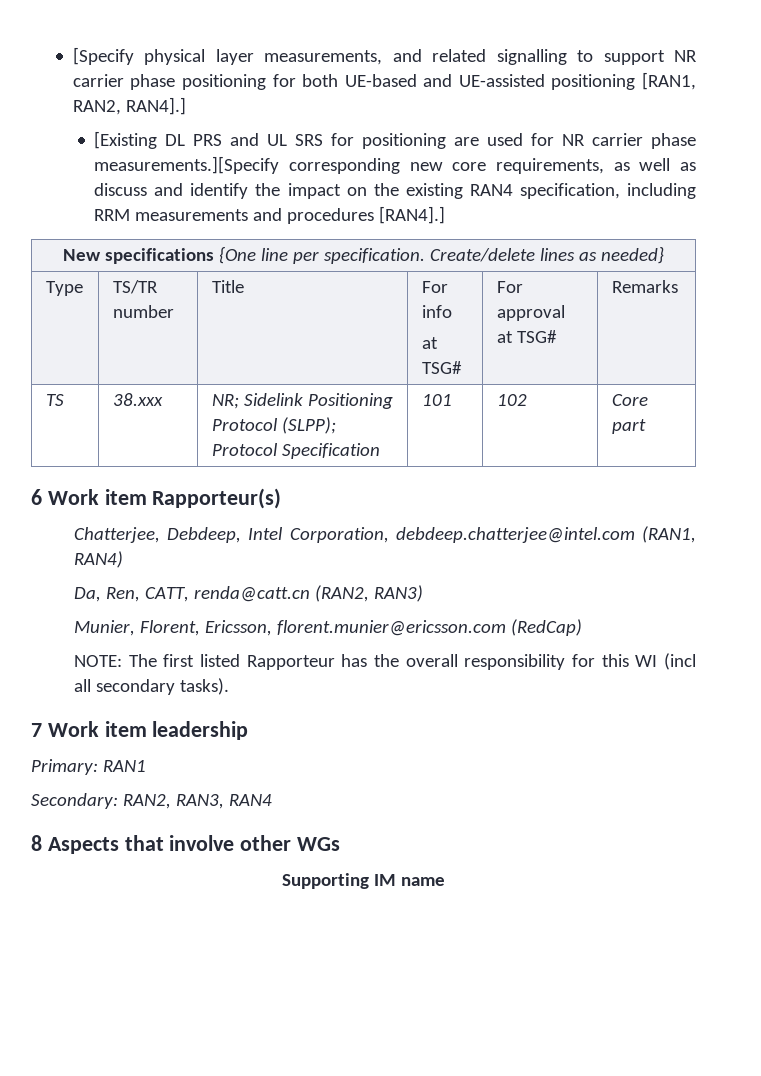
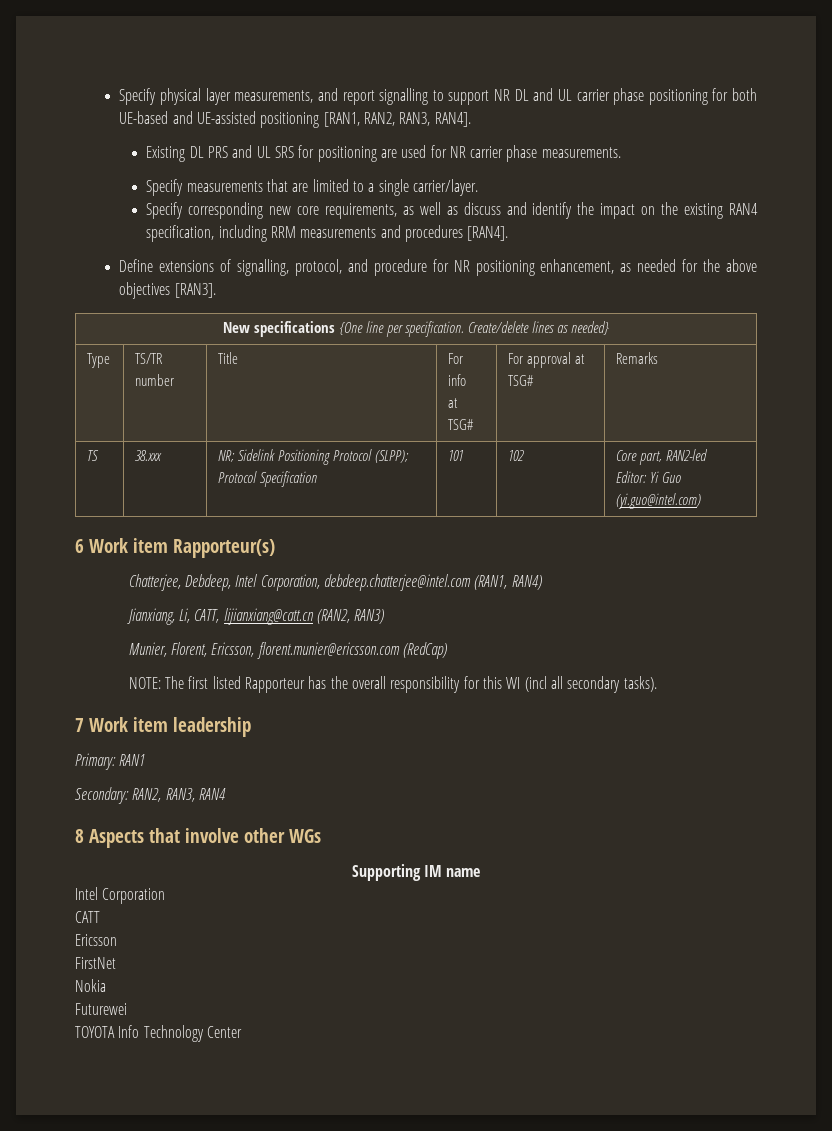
[72,47,134,65] [Specify -> [119,88,157,105] Specify
[432,49,487,62] related -> [342,90,375,105] report
(697, 56) none -> [514,88,572,101] DL and UL
[125,97,186,115] [94,131,158,149] RAN4].] // [Existing -> [399,112,471,127] [146,146,186,162] RAN3, RAN4]. // Existing
[94,156,280,174] measurements.][Specify -> [541,147,621,158] [146,179,478,196] [146,202,184,219] measurements. // Specify measurements that are limited to a single carrier/layer. // Specify
[379,206,446,224] [RAN4].] -> [467,226,509,241] [119,259,758,276] [119,282,216,299] [RAN4]. // Define extensions of signalling, protocol, and procedure for NR positioning enhancement, as needed for the above objectives [RAN3].
[611,419,646,434] part -> [639,449,709,465] [616,471,682,483] [616,493,702,509] part, RAN2-led // Editor: Yi Guo (yi.guo@intel.com)
[73,586,310,602] Da, Ren, CATT, renda@catt.cn -> [126,608,314,625] Jianxiang, Li, CATT, lijianxiang@catt.cn
(445, 881) none -> [75,887,166,904] [75,911,100,923] [75,934,117,946] [75,957,116,969] [75,979,106,992] [75,1003,127,1015] [75,1025,242,1042] // Intel Corporation // CATT // Ericsson // FirstNet // Nokia // Futurewei // TOYOTA Info Technology Center

